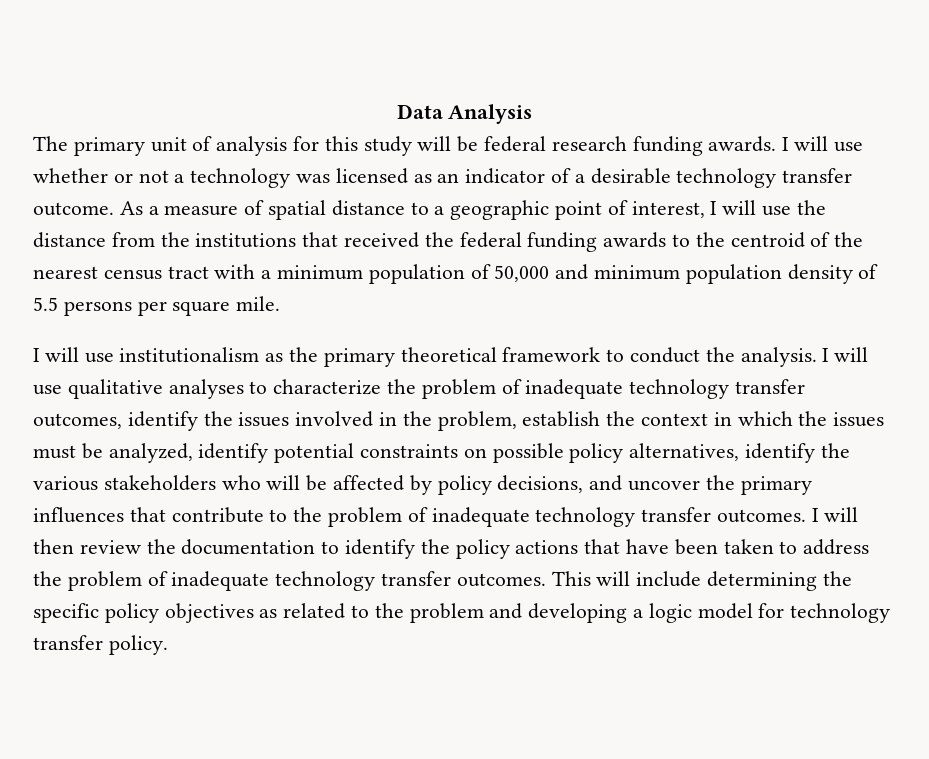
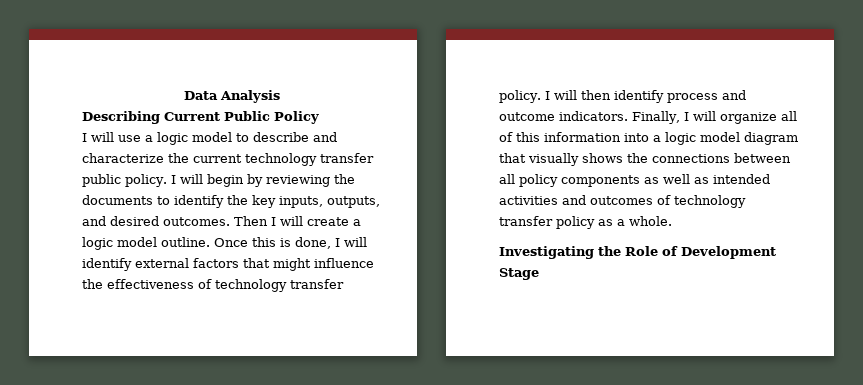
[33,136,863,156] [33,168,853,188] [33,200,826,220] [33,232,864,252] [33,264,879,284] [33,296,281,316] [33,347,869,367] [33,379,806,399] [33,411,885,431] [33,443,850,463] [33,475,812,495] [33,507,858,527] [33,539,870,559] [33,571,852,591] [33,603,891,623] [33,635,168,655] The primary unit of analysis for this study will be federal research funding awards. I will use whether or not a technology was licensed as an indicator of a desirable technology transfer outcome. As a measure of spatial distance to a geographic point of interest, I will use the distance from the institutions that received the federal funding awards to the centroid of the nearest census tract with a minimum population of 50,000 and minimum population density of 5.5 persons per square mile. // I will use institutionalism as the primary theoretical framework to conduct the analysis. I will use qualitative analyses to characterize the problem of inadequate technology transfer outcomes, identify the issues involved in the problem, establish the context in which the issues must be analyzed, identify potential constraints on possible policy alternatives, identify the various stakeholders who will be affected by policy decisions, and uncover the primary influences that contribute to the problem of inadequate technology transfer outcomes. I will then review the documentation to identify the policy actions that have been taken to address the problem of inadequate technology transfer outcomes. This will include determining the specific policy objectives as related to the problem and developing a logic model for technology transfer policy. -> [82,111,319,124] [82,132,337,145] [82,153,374,166] [82,174,355,187] [82,195,380,208] [82,216,361,226] [82,237,367,250] [82,258,374,271] [82,279,344,292] [499,90,746,103] [499,111,797,124] [499,132,798,145] [499,153,791,166] [499,174,770,187] [499,195,746,208] [499,216,672,229] [499,246,776,259] [499,268,539,280] Describing Current Public Policy // I will use a logic model to describe and characterize the current technology transfer public policy. I will begin by reviewing the documents to identify the key inputs, outputs, and desired outcomes. Then I will create a logic model outline. Once this is done, I will identify external factors that might influence the effectiveness of technology transfer policy. I will then identify process and outcome indicators. Finally, I will organize all of this information into a logic model diagram that visually shows the connections between all policy components as well as intended activities and outcomes of technology transfer policy as a whole. // Investigating the Role of Development Stage

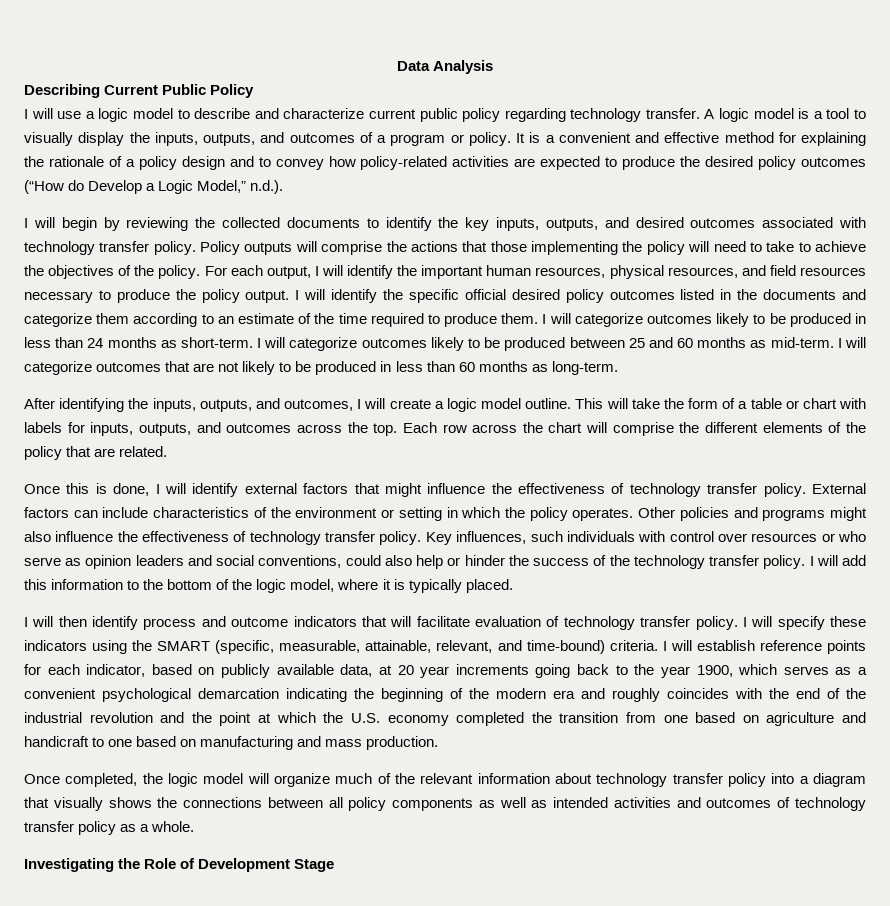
[168,153,374,166] [82,174,167,187] the current technology transfer public policy. -> [368,108,867,122] [24,132,866,146] [24,156,866,170] [24,180,284,194] current public policy regarding technology transfer. A logic model is a tool to visually display the inputs, outputs, and outcomes of a program or policy. It is a convenient and effective method for explaining the rationale of a policy design and to convey how policy-related activities are expected to produce the desired policy outcomes (“How do Develop a Logic Model,” n.d.). //
(355, 179) none -> [222,217,280,228] collected
[163,216,268,226] outcomes. Then -> [690,217,867,228] [24,241,866,255] [24,265,867,279] [24,289,867,303] [24,313,866,327] [24,337,866,351] [24,361,618,375] [24,398,353,412] outcomes associated with technology transfer policy. Policy outputs will comprise the actions that those implementing the policy will need to take to achieve the objectives of the policy. For each output, I will identify the important human resources, physical resources, and field resources necessary to produce the policy output. I will identify the specific official desired policy outcomes listed in the documents and categorize them according to an estimate of the time required to produce them. I will categorize outcomes likely to be produced in less than 24 months as short-term. I will categorize outcomes likely to be produced between 25 and 60 months as mid-term. I will categorize outcomes that are not likely to be produced in less than 60 months as long-term. // After identifying the inputs, outputs, and outcomes,
(210, 242) none -> [575,398,866,409] [24,422,866,436] [24,446,168,460] This will take the form of a table or chart with labels for inputs, outputs, and outcomes across the top. Each row across the chart will comprise the different elements of the policy that are related. //
(541, 96) none -> [812,483,867,494] [24,507,867,521] [24,531,867,545] [24,555,866,569] [24,579,513,593] External factors can include characteristics of the environment or setting in which the policy operates. Other policies and programs might also influence the effectiveness of technology transfer policy. Key influences, such individuals with control over resources or who serve as opinion leaders and social conventions, could also help or hinder the success of the technology transfer policy. I will add this information to the bottom of the logic model, where it is typically placed. //
[559,111,797,124] [499,132,740,145] indicators. Finally, I will organize all of this information into a logic model -> [293,616,866,630] [24,640,867,654] [24,664,867,678] [24,688,866,702] [24,712,866,726] [24,736,439,750] [24,773,809,787] indicators that will facilitate evaluation of technology transfer policy. I will specify these indicators using the SMART (specific, measurable, attainable, relevant, and time-bound) criteria. I will establish reference points for each indicator, based on publicly available data, at 20 year increments going back to the year 1900, which serves as a convenient psychological demarcation indicating the beginning of the modern era and roughly coincides with the end of the industrial revolution and the point at which the U.S. economy completed the transition from one based on agriculture and handicraft to one based on manufacturing and mass production. // Once completed, the logic model will organize much of the relevant information about technology transfer policy into a

